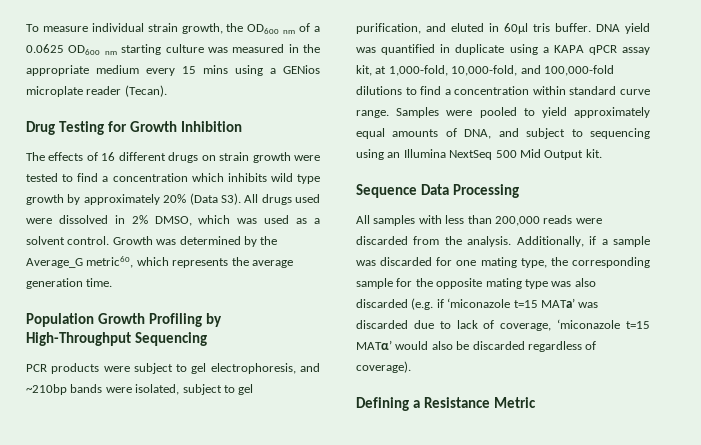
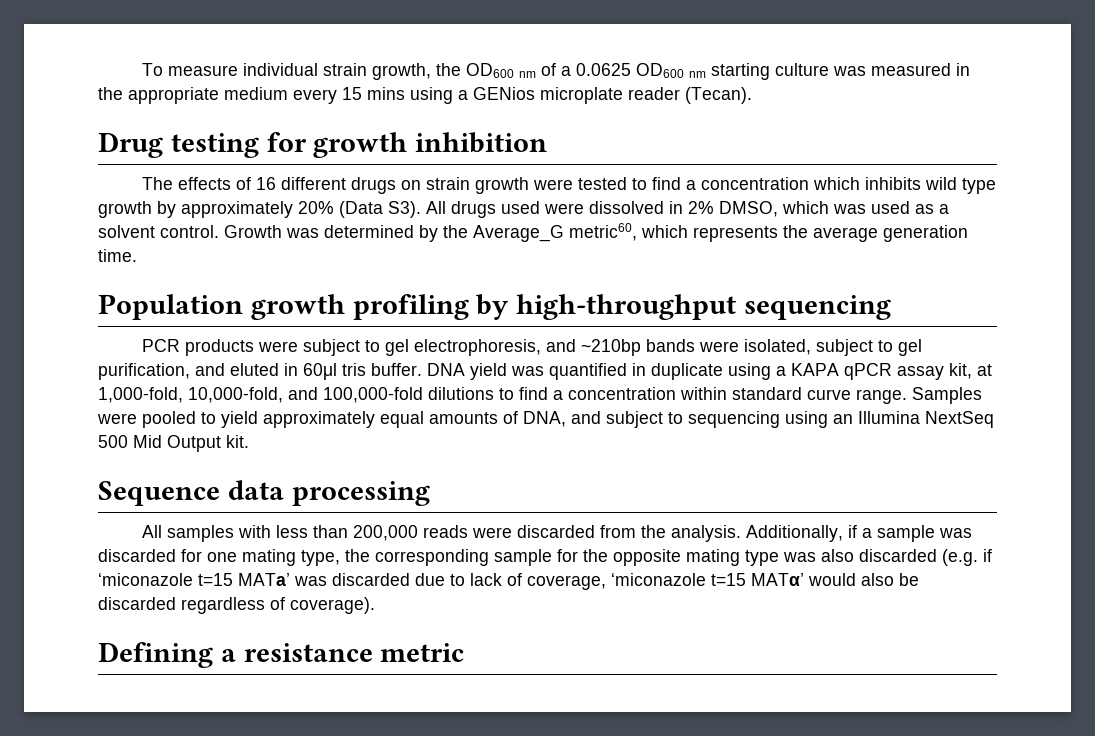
[58,121,242,135] Testing for Growth Inhibition -> [170,132,548,158] testing for growth inhibition
[97,313,222,327] [26,332,207,346] Growth Profiling by High-Throughput Sequencing -> [250,294,892,320] growth profiling by high-throughput sequencing
[420,184,519,198] Data Processing -> [227,480,430,506] data processing
[423,397,536,408] Resistance Metric -> [243,643,465,662] resistance metric

